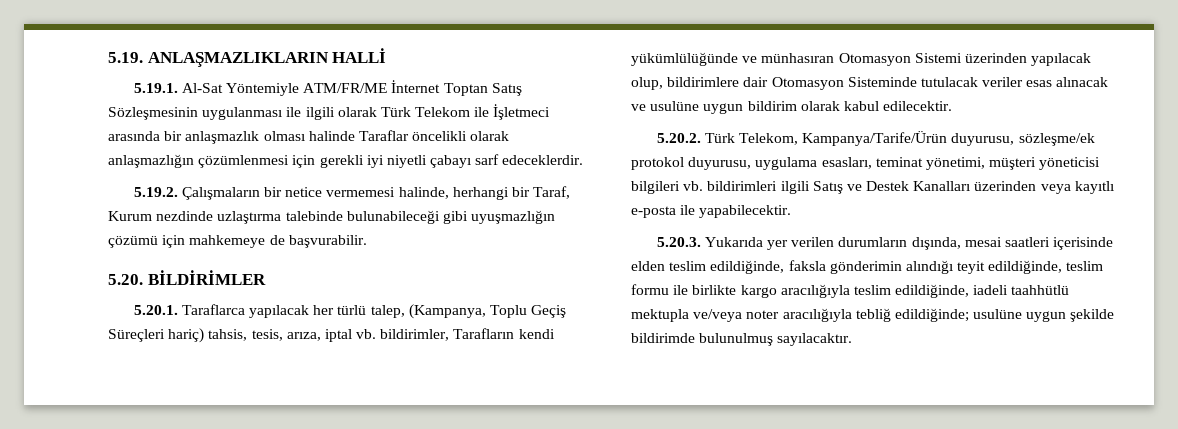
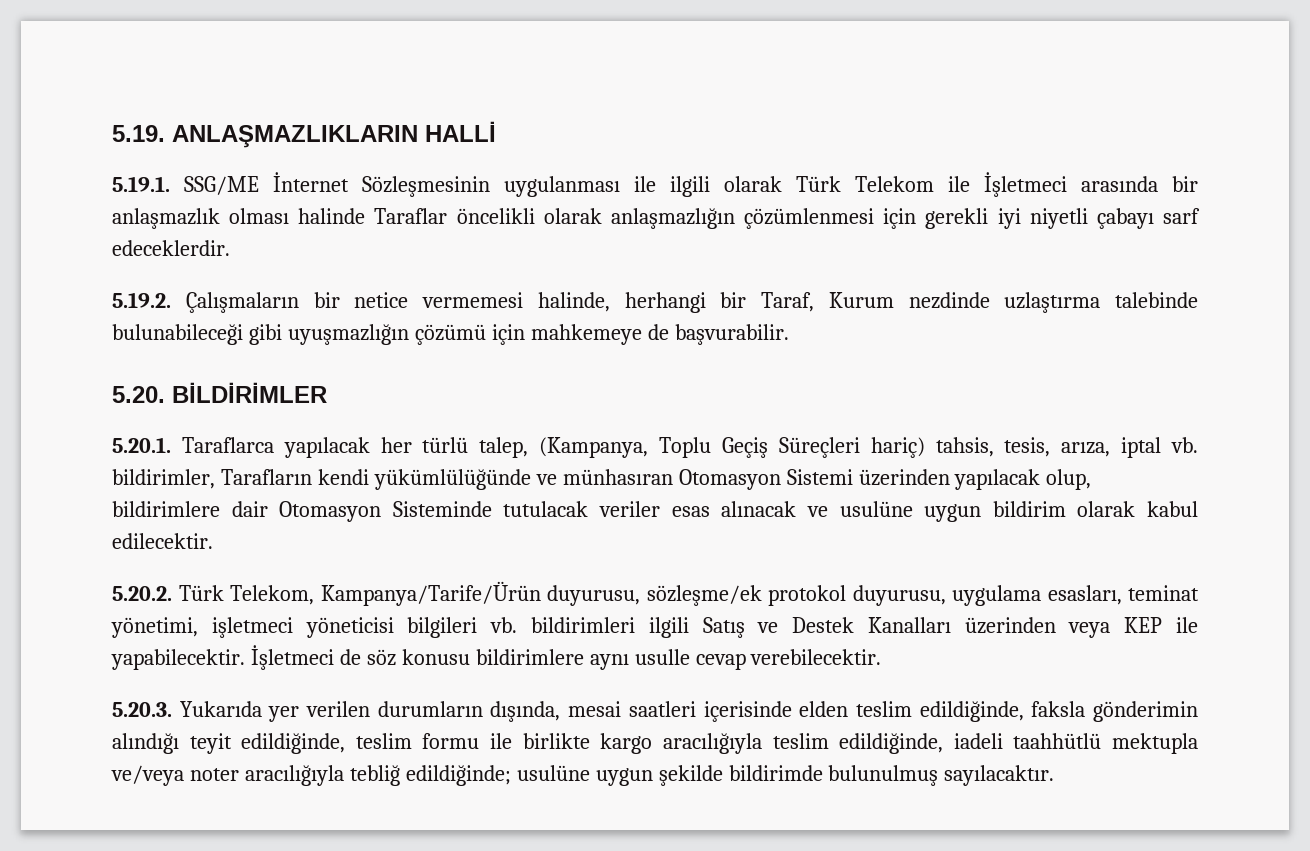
[181,80,522,96] Al-Sat Yöntemiyle ATM/FR/ME İnternet Toptan Satış -> [184,172,349,195] SSG/ME İnternet
[989,157,1037,170] müşteri -> [211,617,293,638] işletmeci
[1074,181,1115,194] [631,206,676,218] kayıtlı e-posta -> [1124,617,1163,633] KEP
(792, 211) none -> [250,645,882,670] İşletmeci de söz konusu bildirimlere aynı usulle cevap verebilecektir.

